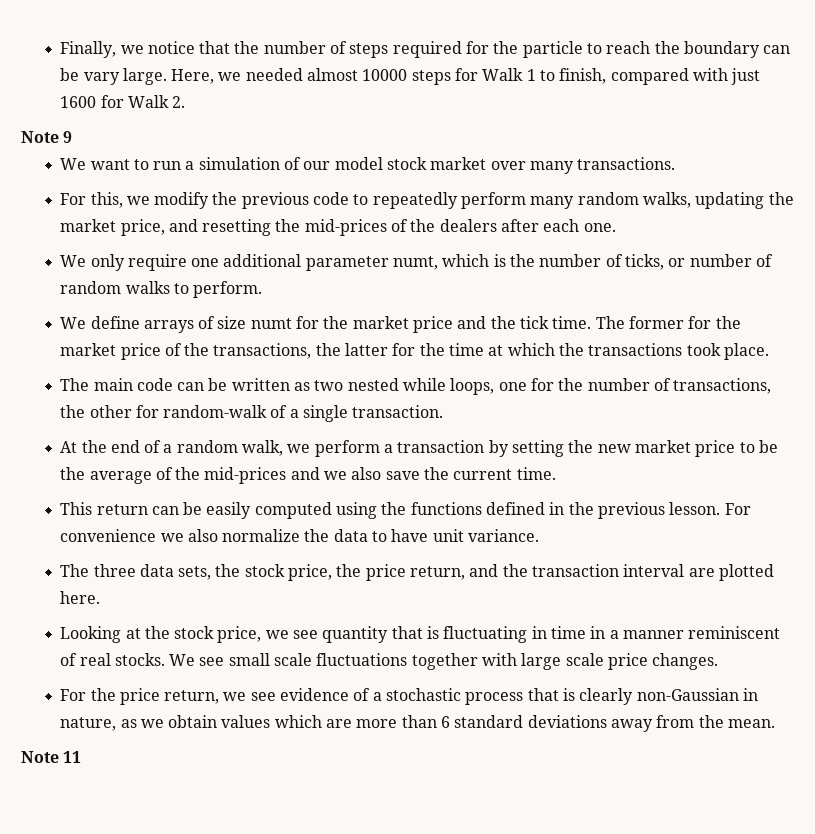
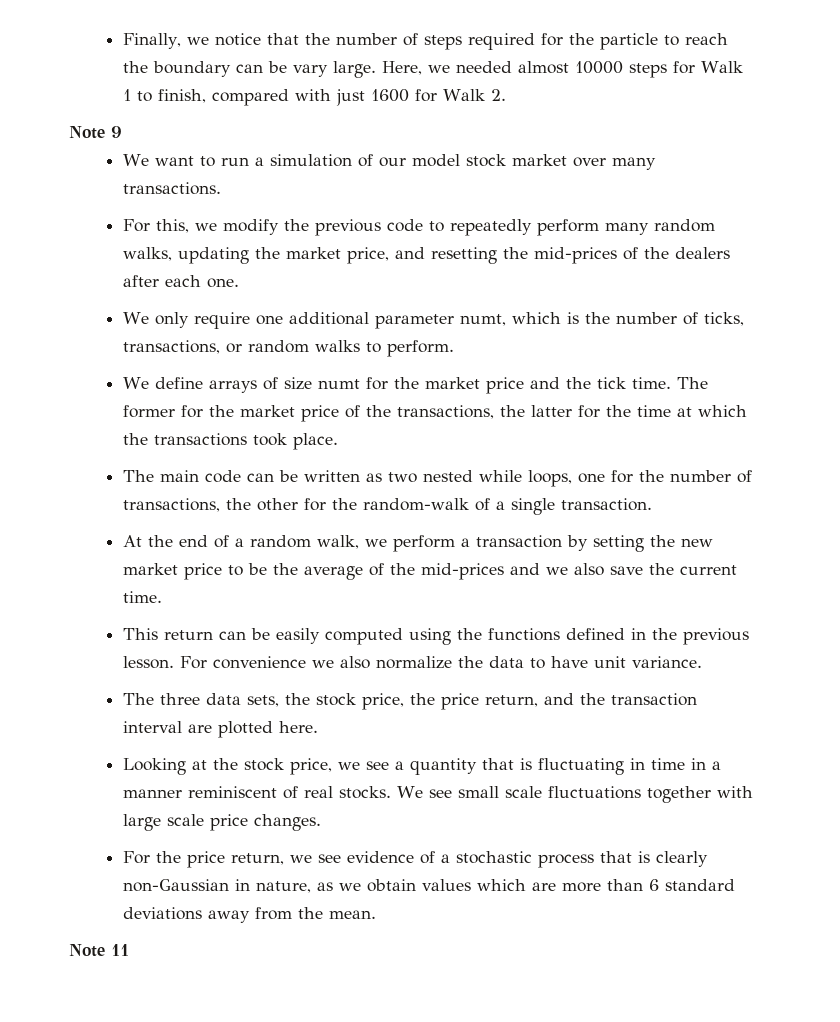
[668,254,774,267] or number of -> [122,340,242,354] transactions, or
(159, 411) none -> [331,498,357,510] the
(319, 634) none -> [394,761,404,770] a

